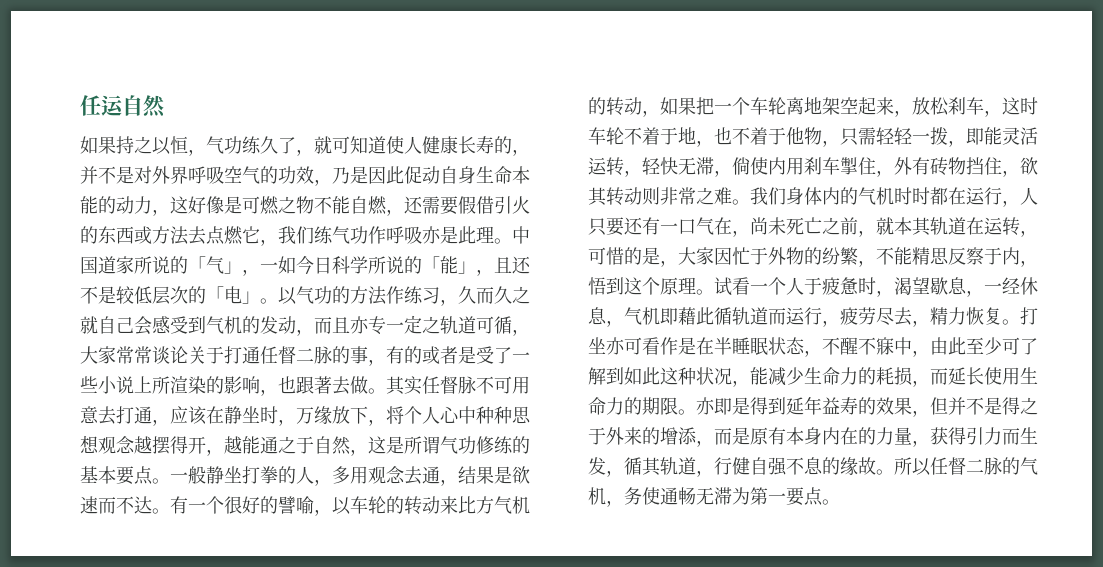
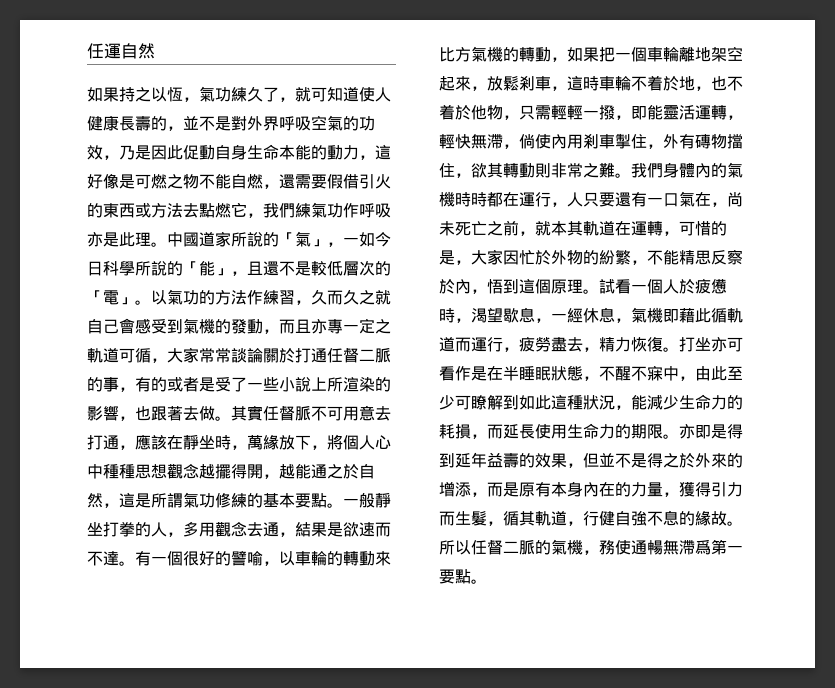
[80,95,124,116] 任运 -> [87,43,121,59] 任運
[170,136,261,156] 恒，气功练 -> [167,86,247,102] 恆，氣功練
[458,136,530,156] [80,166,152,184] 长寿的，并不是对 -> [119,116,247,131] 長壽的，並不是對
[242,166,260,184] 气 -> [327,115,343,131] 氣
[422,166,440,184] 动 -> [199,145,215,160] 動
[116,196,188,216] 动力，这 -> [327,144,391,160] 動力，這
[404,196,423,214] 还 -> [279,174,295,189] 還
[98,226,116,244] 东 -> [103,203,119,218] 東
[206,226,225,245] 点 -> [199,203,215,218] 點
[296,226,350,244] 们练气 -> [279,202,327,218] 們練氣
[80,256,224,274] 国道家所说的「气 -> [183,231,311,247] 國道家所說的「氣
[350,256,404,274] 学所说 -> [119,260,167,276] 學所說
[512,256,531,274] [80,286,314,305] 还不是较低层次的「电」。以气 -> [263,260,391,276] [87,289,183,305] 還不是較低層次的「電」。以氣
[404,286,440,304] 练习 -> [263,290,295,305] 練習
[134,315,458,336] 会感受到气机的发动，而且亦专一定之轨 -> [119,318,391,334] [87,348,103,363] 會感受到氣機的發動，而且亦專一定之軌
[152,346,224,364] 谈论关于 -> [231,348,295,363] 談論關於
[314,346,332,364] 脉 -> [375,348,391,363] 脈
[116,376,134,394] 说 -> [295,377,311,392] 說
[242,376,260,394] 响 -> [103,405,119,421] 響
[404,376,476,395] 实任督脉 -> [247,405,311,421] 實任督脈
[170,406,531,426] [80,435,530,456] [80,466,224,485] 应该在静坐时，万缘放下，将个人心中种种思想观念越摆得开，越能通之于自然，这是所谓气功修练的基本要点。一般静 -> [135,434,391,450] [87,463,375,479] [87,492,391,508] 應該在靜坐時，萬緣放下，將個人心中種種思想觀念越擺得開，越能通之於自然，這是所謂氣功修練的基本要點。一般靜
[368,466,386,484] 观 -> [215,522,231,537] 觀
[458,466,476,484] 结 -> [295,522,311,537] 結
[134,496,224,514] 达。有一个 -> [103,551,183,566] 達。有一個
[350,496,530,515] [588,97,1038,117] [588,127,678,145] 车轮的转动来比方气机的转动，如果把一个车轮离地架空起来，放松刹车，这时车轮不着于 -> [295,551,391,566] [439,46,743,62] [439,75,679,91] 車輪的轉動來比方氣機的轉動，如果把一個車輪離地架空起來，放鬆剎車，這時車輪不着於
[768,127,786,145] 于 -> [455,105,471,120] 於
[876,127,1038,147] [588,157,840,177] 轻轻一拨，即能灵活运转，轻快无滞，倘使内用刹车 -> [551,105,743,120] [439,134,615,149] 輕輕一撥，即能靈活運轉，輕快無滯，倘使內用剎車
[930,157,984,176] 砖物挡 -> [695,134,743,149] 磚物擋
[606,187,1038,207] [588,217,714,236] 转动则非常之难。我们身体内的气机时时都在运行，人只要还有一口气 -> [503,162,743,178] [439,191,695,207] 轉動則非常之難。我們身體內的氣機時時都在運行，人只要還有一口氣
[930,217,1020,236] 轨道在运转 -> [583,221,663,236] 軌道在運轉
[750,247,840,265] 于外物的纷 -> [535,250,615,265] 於外物的紛
[984,247,1038,267] [588,277,1038,297] [588,307,894,327] 于内，悟到这个原理。试看一个人于疲惫时，渴望歇息，一经休息，气机即藉此循轨道而运行，疲劳尽 -> [439,278,727,294] [439,307,743,323] [439,336,567,352] 於內，悟到這個原理。試看一個人於疲憊時，渴望歇息，一經休息，氣機即藉此循軌道而運行，疲勞盡
[984,307,1002,325] 复 -> [647,337,663,352] 復
[768,337,805,355] 状态 -> [551,365,583,381] 狀態
[1020,338,1038,355] 了 -> [471,395,487,410] 瞭
[660,367,786,387] 这种状况，能减 -> [551,394,663,410] 這種狀況，能減
[894,367,984,387] 损，而延长 -> [455,424,535,439] 損，而延長
[840,397,858,415] 寿 -> [503,453,519,468] 壽
[948,397,966,415] 并 -> [599,453,615,467] 並
[588,427,642,445] 于外来 -> [679,453,727,468] 於外來
[822,427,840,445] 内 -> [583,482,599,497] 內
[930,427,948,445] 获 -> [679,482,695,497] 獲
[588,457,1038,477] [588,487,823,507] 发，循其轨道，行健自强不息的缘故。所以任督二脉的气机，务使通畅无滞为第一要点 -> [471,510,743,526] [439,539,743,555] [439,569,471,584] 髮，循其軌道，行健自強不息的緣故。所以任督二脈的氣機，務使通暢無滯爲第一要點

